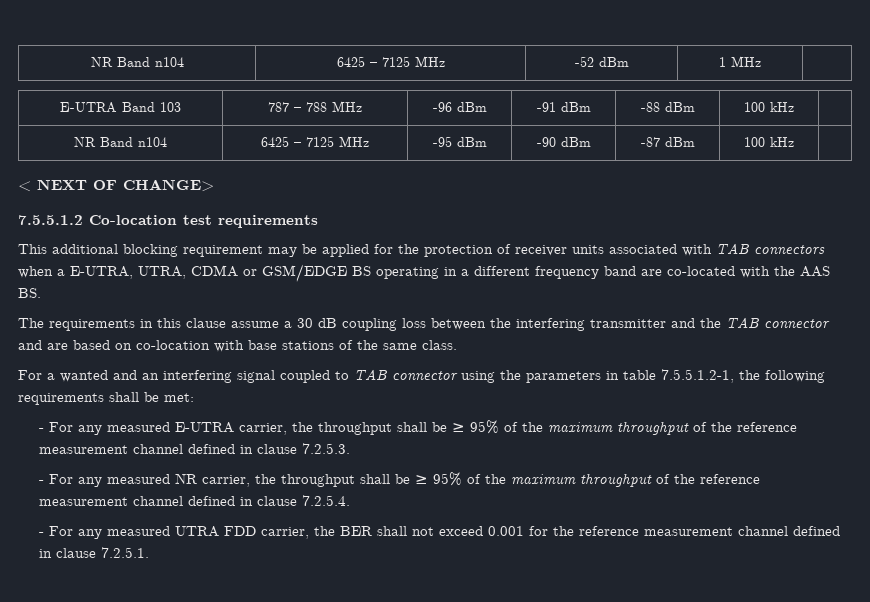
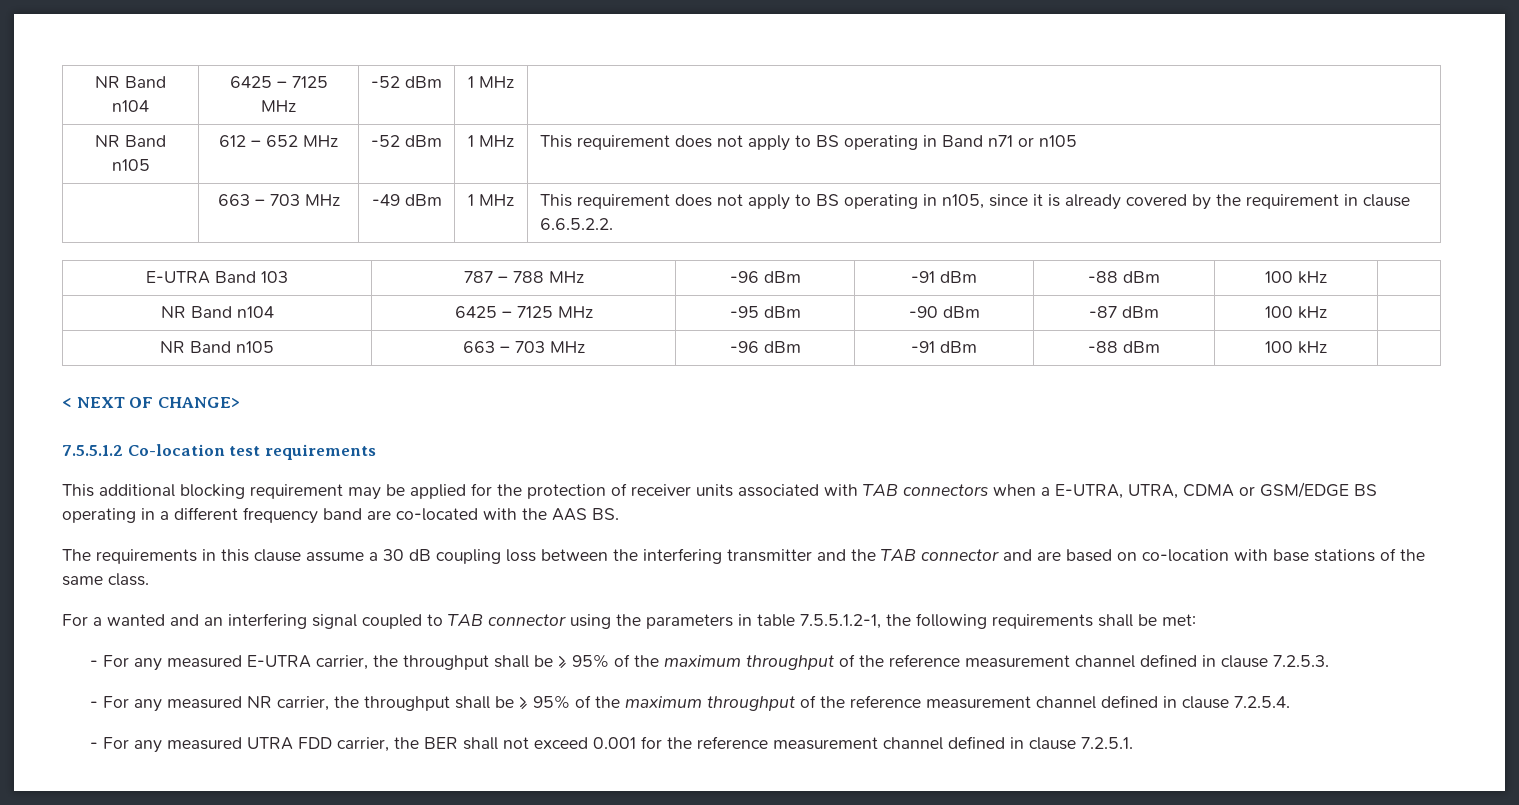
(761, 61) none -> [95,135,166,147] [111,159,150,171] [219,135,338,147] [371,135,442,147] [468,135,514,147] [539,135,1077,151] [217,194,340,206] [371,194,442,206] [468,194,514,206] [539,194,1410,210] [539,218,613,230] // NR Band n105 | 612 – 652 MHz | -52 dBm | 1 MHz | This requirement does not apply to BS operating in Band n71 or n105 // | 663 – 703 MHz | -49 dBm | 1 MHz | This requirement does not apply to BS operating in n105, since it is already covered by the requirement in clause 6.6.5.2.2.
(794, 142) none -> [160,341,274,353] [462,341,585,353] [729,341,801,353] [911,341,978,353] [1088,341,1160,353] [1265,341,1327,354] // NR Band n105 | 663 – 703 MHz | -96 dBm | -91 dBm | -88 dBm | 100 kHz |

